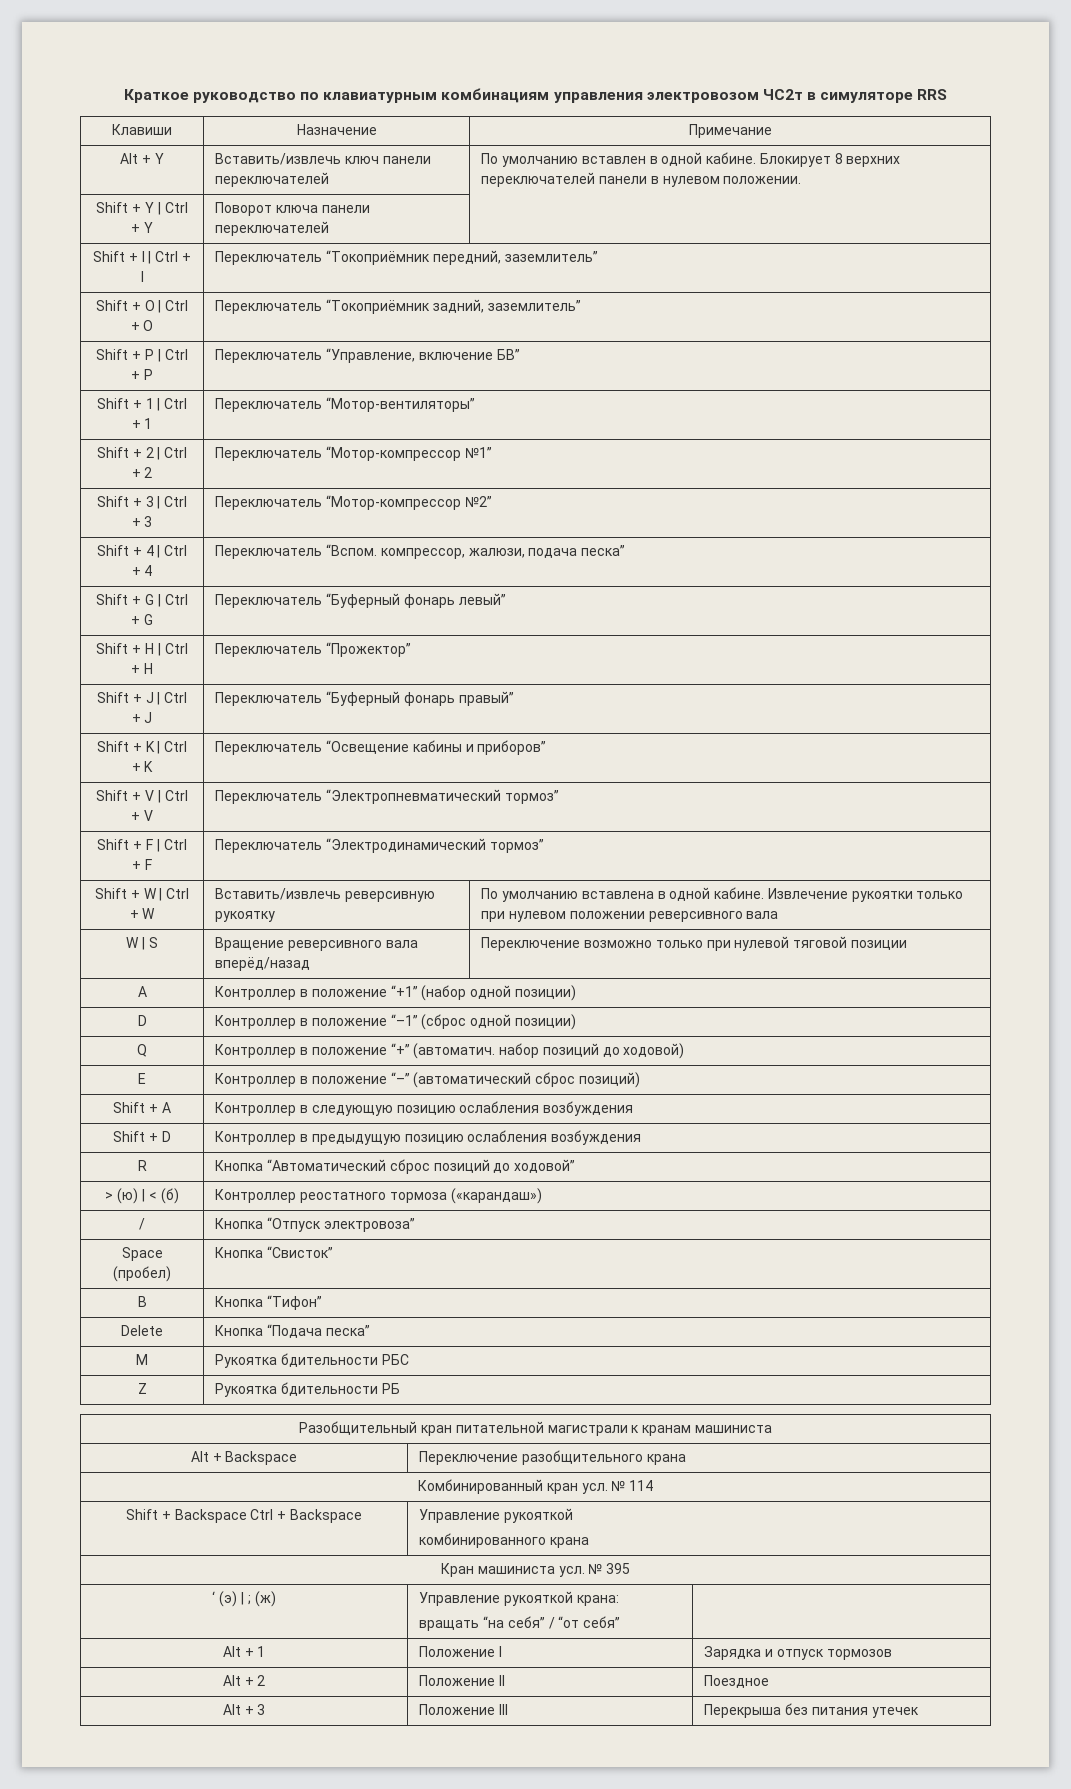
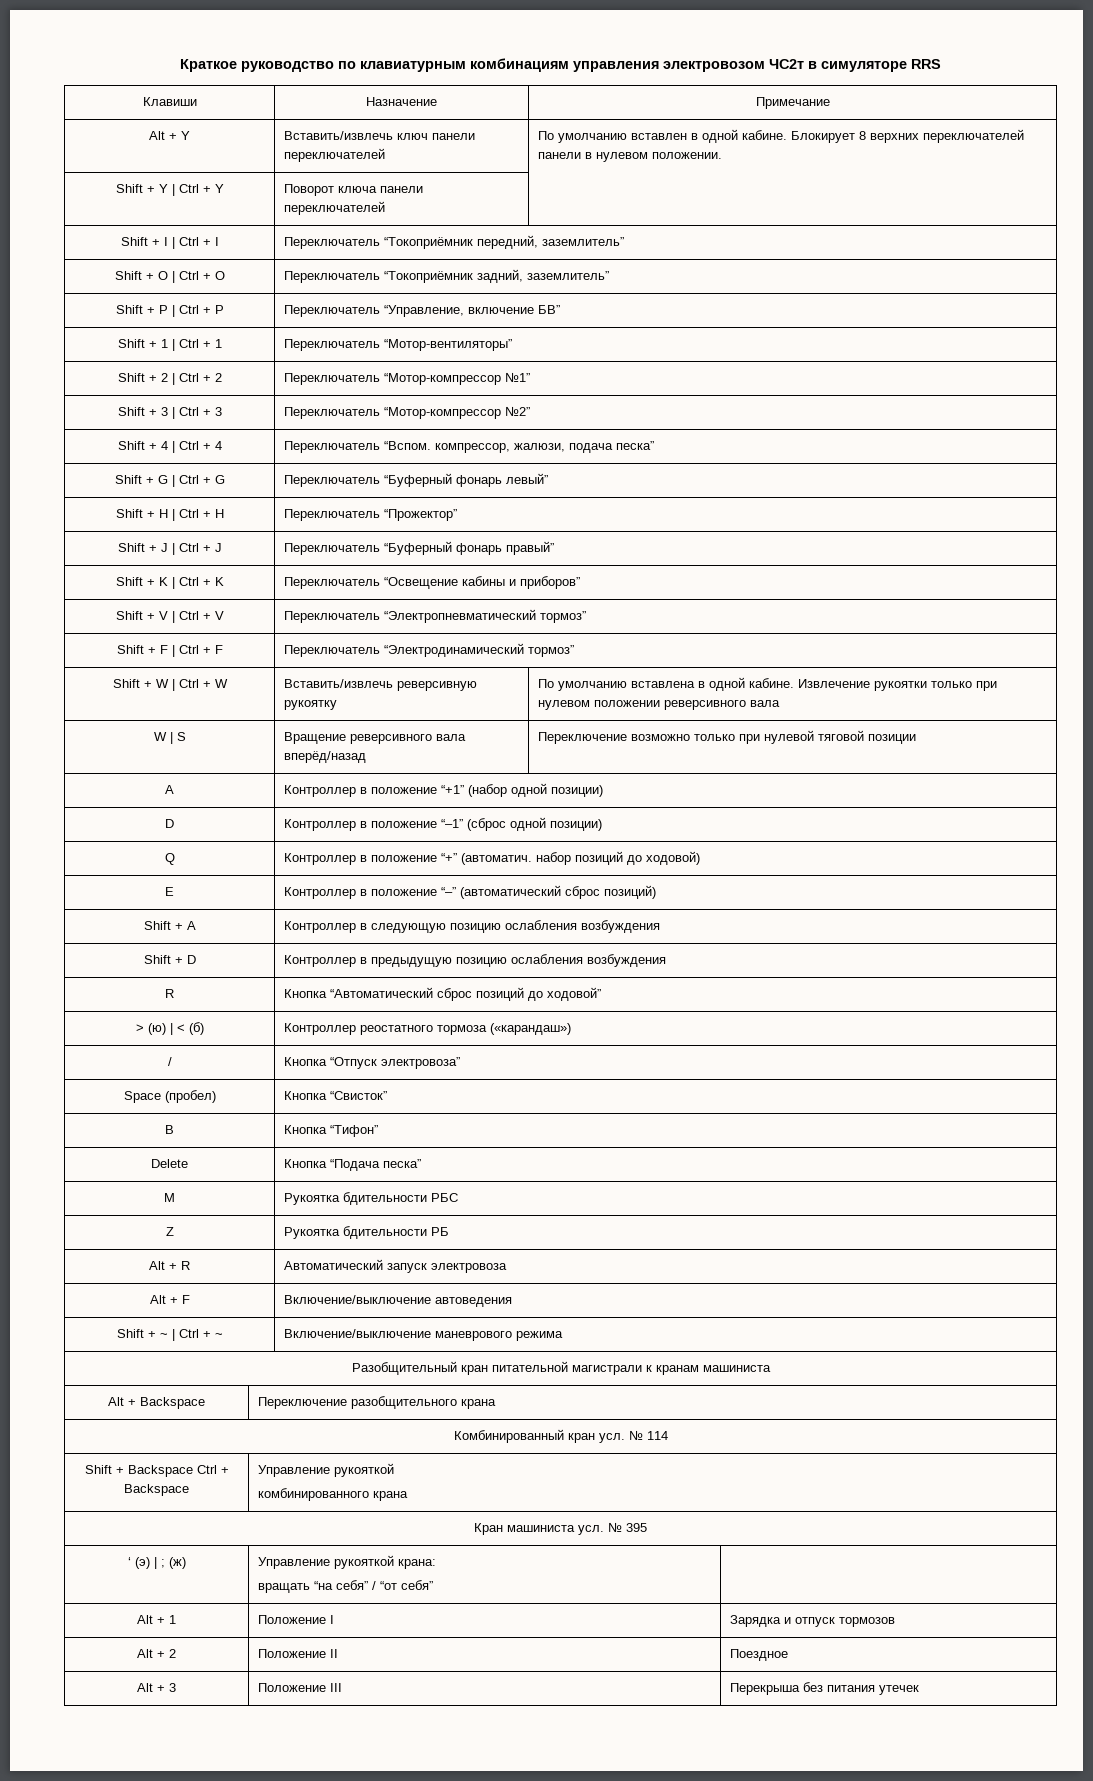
(400, 1388) none -> [149,1261,190,1270] [283,1259,507,1273] [149,1295,190,1304] [283,1295,512,1307] [116,1329,223,1341] [283,1329,563,1341] // Alt + R | Автоматический запуск электровоза // Alt + F | Включение/выключение автоведения // Shift + ~ | Ctrl + ~ | Включение/выключение маневрового режима

